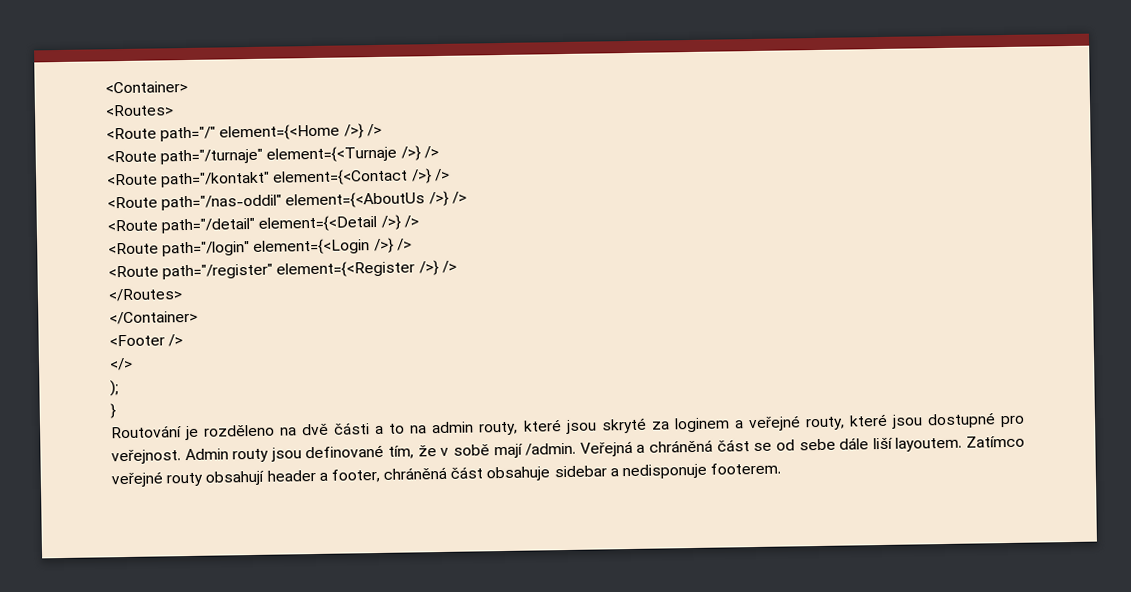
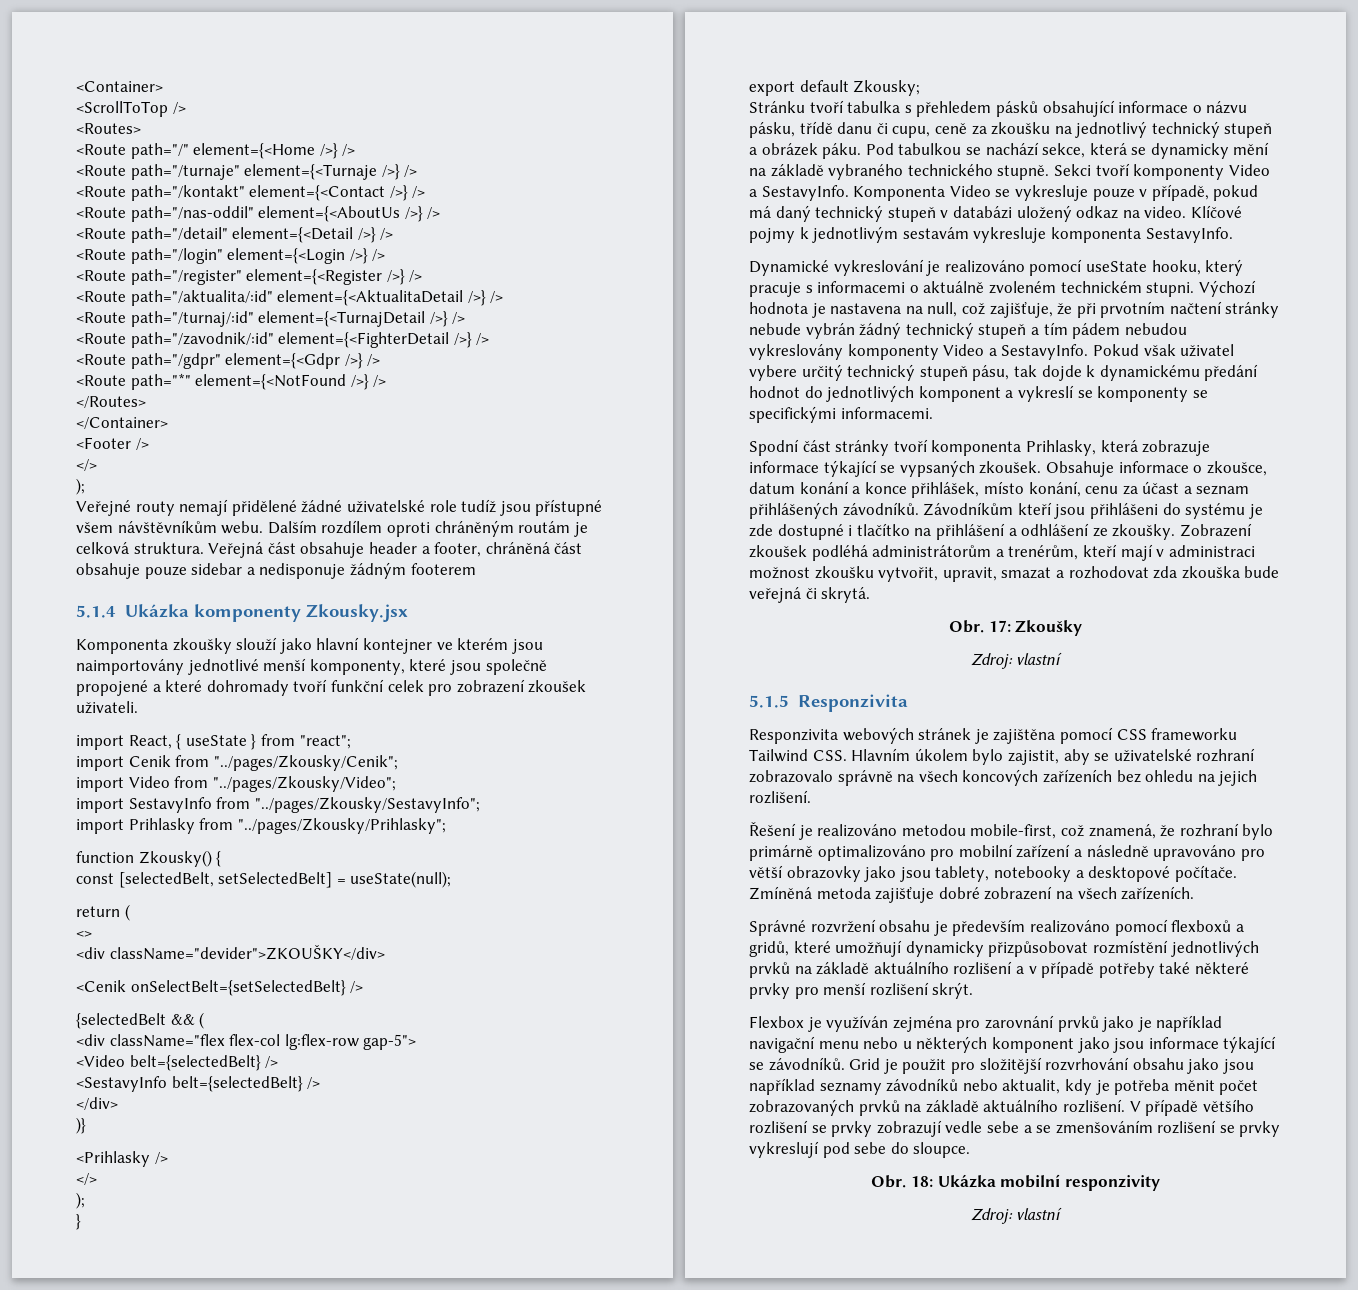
(188, 87) none -> [76,101,186,117] // <ScrollToTop />
(457, 266) none -> [76,290,504,306] [76,311,466,327] [76,332,490,348] [76,353,381,369] [76,373,387,390] // <Route path="/aktualita/:id" element={<AktualitaDetail />} /> // <Route path="/turnaj/:id" element={<TurnajDetail />} /> // <Route path="/zavodnik/:id" element={<FighterDetail />} /> // <Route path="/gdpr" element={<Gdpr />} /> // <Route path="*" element={<NotFound />} />
[110,403,116,419] [111,412,1025,441] [111,435,1025,465] [111,470,265,488] } // Routování je rozděleno na dvě části a to na admin routy, které jsou skryté za loginem a veřejné routy, které jsou dostupné pro veřejnost. Admin routy jsou definované tím, že v sobě mají /admin. Veřejná a chráněná část se od sebe dále liší layoutem. Zatímco veřejné routy obsahují -> [76,499,603,516] [76,520,588,537] [76,542,365,558] Veřejné routy nemají přidělené žádné uživatelské role tudíž jsou přístupné všem návštěvníkům webu. Dalším rozdílem oproti chráněným routám je celková struktura. Veřejná část obsahuje
(551, 474) none -> [144,566,187,579] pouze
[710,462,782,475] footerem. -> [349,562,476,579] [76,604,408,622] [76,637,543,654] [76,658,547,675] [76,679,587,696] [76,701,138,714] [76,734,351,750] [76,755,398,771] [76,776,396,792] [76,797,480,813] [76,818,446,834] [76,850,222,867] [76,871,452,888] [76,904,130,921] [76,931,92,938] [76,945,385,960] [76,980,364,996] [76,1012,205,1029] [76,1034,417,1050] [76,1055,279,1071] [76,1076,321,1092] [76,1097,118,1110] [76,1117,86,1134] [76,1151,168,1167] [76,1173,97,1185] [76,1192,85,1209] [76,1214,81,1230] [749,80,921,96] [749,100,1248,117] [749,121,1273,138] [749,142,1270,159] [749,163,1270,180] [749,184,1259,201] [749,205,1242,222] [749,226,1233,243] [749,259,1244,276] [749,280,1256,297] [749,301,1280,318] [749,322,1187,339] [749,344,1235,360] [749,364,1259,381] [749,385,1208,402] [749,406,933,423] [749,439,1211,456] [749,460,1267,477] [749,481,1250,498] [749,502,1263,519] [749,523,1252,540] [749,544,1255,561] [749,566,1280,582] [749,587,871,603] [948,620,1083,636] [970,652,1063,669] [749,694,908,712] [749,727,1238,744] [749,748,1256,765] [749,769,1258,786] [749,790,811,804] [749,822,1274,840] [749,844,1265,861] [749,865,1237,882] [749,886,1195,903] [749,919,1244,936] [749,940,1259,957] [749,961,1249,978] [749,982,974,999] [749,1015,1223,1032] [749,1036,1277,1053] [749,1057,1254,1074] [749,1078,1259,1095] [749,1099,1254,1116] [749,1120,1281,1137] [749,1141,971,1158] [871,1174,1160,1191] [970,1207,1063,1224] žádným footerem // 5.1.4 Ukázka komponenty Zkousky.jsx // Komponenta zkoušky slouží jako hlavní kontejner ve kterém jsou naimportovány jednotlivé menší komponenty, které jsou společně propojené a které dohromady tvoří funkční celek pro zobrazení zkoušek uživateli. // import React, { useState } from "react"; // import Cenik from "../pages/Zkousky/Cenik"; // import Video from "../pages/Zkousky/Video"; // import SestavyInfo from "../pages/Zkousky/SestavyInfo"; // import Prihlasky from "../pages/Zkousky/Prihlasky"; // function Zkousky() { // const [selectedBelt, setSelectedBelt] = useState(null); // return ( // <> // <div className="devider">ZKOUŠKY</div> // <Cenik onSelectBelt={setSelectedBelt} /> // {selectedBelt && ( // <div className="flex flex-col lg:flex-row gap-5"> // <Video belt={selectedBelt} /> // <SestavyInfo belt={selectedBelt} /> // </div> // )} // <Prihlasky /> // </> // ); // } // export default Zkousky; // Stránku tvoří tabulka s přehledem pásků obsahující informace o názvu pásku, třídě danu či cupu, ceně za zkoušku na jednotlivý technický stupeň a obrázek páku. Pod tabulkou se nachází sekce, která se dynamicky mění na základě vybraného technického stupně. Sekci tvoří komponenty Video a SestavyInfo. Komponenta Video se vykresluje pouze v případě, pokud má daný technický stupeň v databázi uložený odkaz na video. Klíčové pojmy k jednotlivým sestavám vykresluje komponenta SestavyInfo. // Dynamické vykreslování je realizováno pomocí useState hooku, který pracuje s informacemi o aktuálně zvoleném technickém stupni. Výchozí hodnota je nastavena na null, což zajišťuje, že při prvotním načtení stránky nebude vybrán žádný technický stupeň a tím pádem nebudou vykreslovány komponenty Video a SestavyInfo. Pokud však uživatel vybere určitý technický stupeň pásu, tak dojde k dynamickému předání hodnot do jednotlivých komponent a vykreslí se komponenty se specifickými informacemi. // Spodní část stránky tvoří komponenta Prihlasky, která zobrazuje informace týkající se vypsaných zkoušek. Obsahuje informace o zkoušce, datum konání a konce přihlášek, místo konání, cenu za účast a seznam přihlášených závodníků. Závodníkům kteří jsou přihlášeni do systému je zde dostupné i tlačítko na přihlášení a odhlášení ze zkoušky. Zobrazení zkoušek podléhá administrátorům a trenérům, kteří mají v administraci možnost zkoušku vytvořit, upravit, smazat a rozhodovat zda zkouška bude veřejná či skrytá. // Obr. 17: Zkoušky // Zdroj: vlastní // 5.1.5 Responzivita // Responzivita webových stránek je zajištěna pomocí CSS frameworku Tailwind CSS. Hlavním úkolem bylo zajistit, aby se uživatelské rozhraní zobrazovalo správně na všech koncových zařízeních bez ohledu na jejich rozlišení. // Řešení je realizováno metodou mobile-first, což znamená, že rozhraní bylo primárně optimalizováno pro mobilní zařízení a následně upravováno pro větší obrazovky jako jsou tablety, notebooky a desktopové počítače. Zmíněná metoda zajišťuje dobré zobrazení na všech zařízeních. // Správné rozvržení obsahu je především realizováno pomocí flexboxů a gridů, které umožňují dynamicky přizpůsobovat rozmístění jednotlivých prvků na základě aktuálního rozlišení a v případě potřeby také některé prvky pro menší rozlišení skrýt. // Flexbox je využíván zejména pro zarovnání prvků jako je například navigační menu nebo u některých komponent jako jsou informace týkající se závodníků. Grid je použit pro složitější rozvrhování obsahu jako jsou například seznamy závodníků nebo aktualit, kdy je potřeba měnit počet zobrazovaných prvků na základě aktuálního rozlišení. V případě většího rozlišení se prvky zobrazují vedle sebe a se zmenšováním rozlišení se prvky vykreslují pod sebe do sloupce. // Obr. 18: Ukázka mobilní responzivity // Zdroj: vlastní

